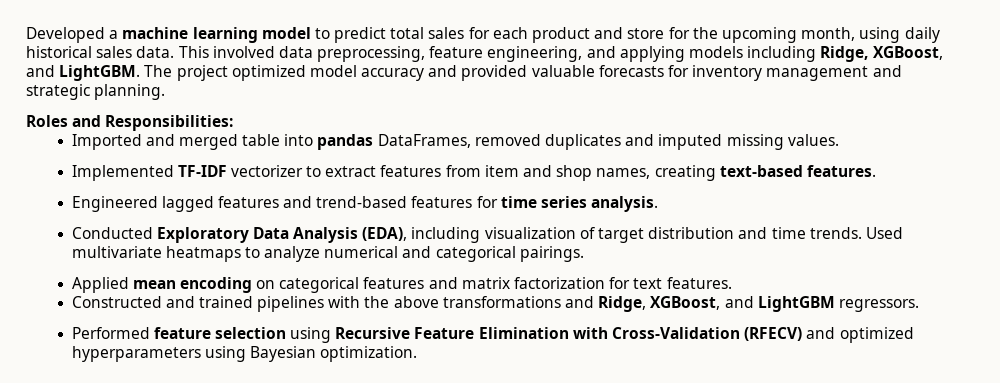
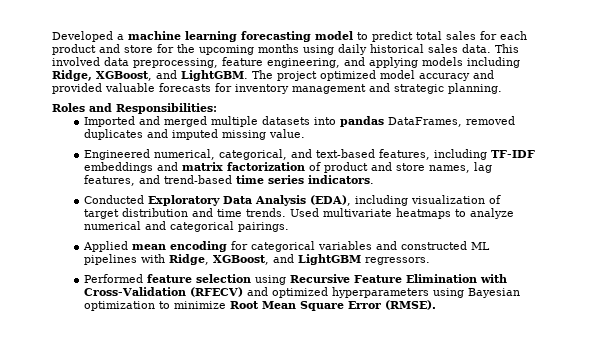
(258, 35) none -> [241,31,311,42] forecasting
[801,27,856,41] month, -> [258,44,299,53] months
[242,134,281,146] table -> [210,116,310,127] multiple datasets
[787,134,839,146] [71,165,876,181] [71,196,498,212] values. // Implemented TF-IDF vectorizer to extract features from item and shop names, creating text-based features. // Engineered lagged features and trend-based features for -> [268,129,305,138] [83,149,535,160] [83,162,492,173] [83,175,232,186] value. // Engineered numerical, categorical, and text-based features, including TF-IDF embeddings and matrix factorization of product and store names, lag features, and trend-based
[591,196,659,212] analysis. -> [307,175,374,184] indicators.
[256,277,732,293] [71,296,595,312] on categorical features and matrix factorization for text features. // Constructed and trained pipelines with the above transformations and -> [230,241,490,252] [83,254,165,265] for categorical variables and constructed ML pipelines with
[320,346,418,362] optimization. -> [83,300,436,311] optimization to minimize Root Mean Square Error (RMSE).

